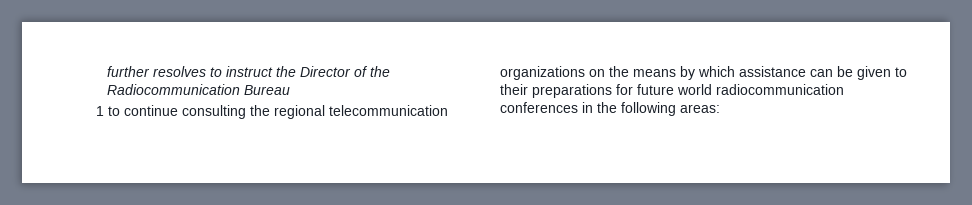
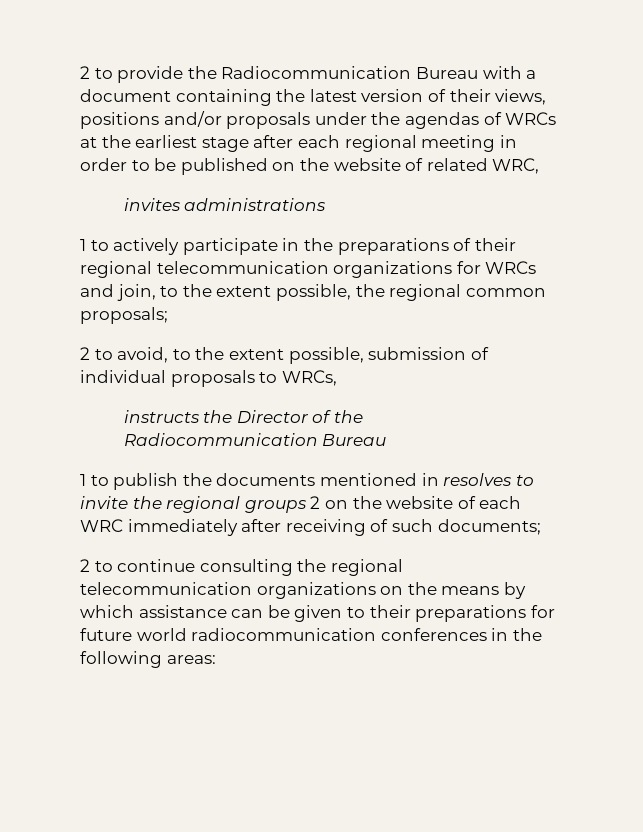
[107,66,274,77] further resolves to instruct -> [80,66,537,83] [80,89,547,106] [80,111,557,129] [80,135,517,152] [80,158,540,175] [123,198,326,211] [80,238,516,255] [80,261,537,278] [80,284,546,301] [80,307,168,324] [80,347,489,364] [80,370,337,387] [123,410,199,423] 2 to provide the Radiocommunication Bureau with a document containing the latest version of their views, positions and/or proposals under the agendas of WRCs at the earliest stage after each regional meeting in order to be published on the website of related WRC, // invites administrations // 1 to actively participate in the preparations of their regional telecommunication organizations for WRCs and join, to the extent possible, the regional common proposals; // 2 to avoid, to the extent possible, submission of individual proposals to WRCs, // instructs
(121, 111) none -> [113,473,534,490] [80,496,522,513] [80,519,541,536] [80,559,113,572] publish the documents mentioned in resolves to invite the regional groups 2 on the website of each WRC immediately after receiving of such documents; // 2 to

